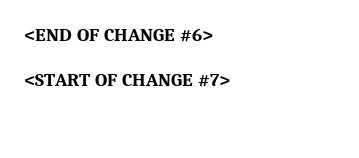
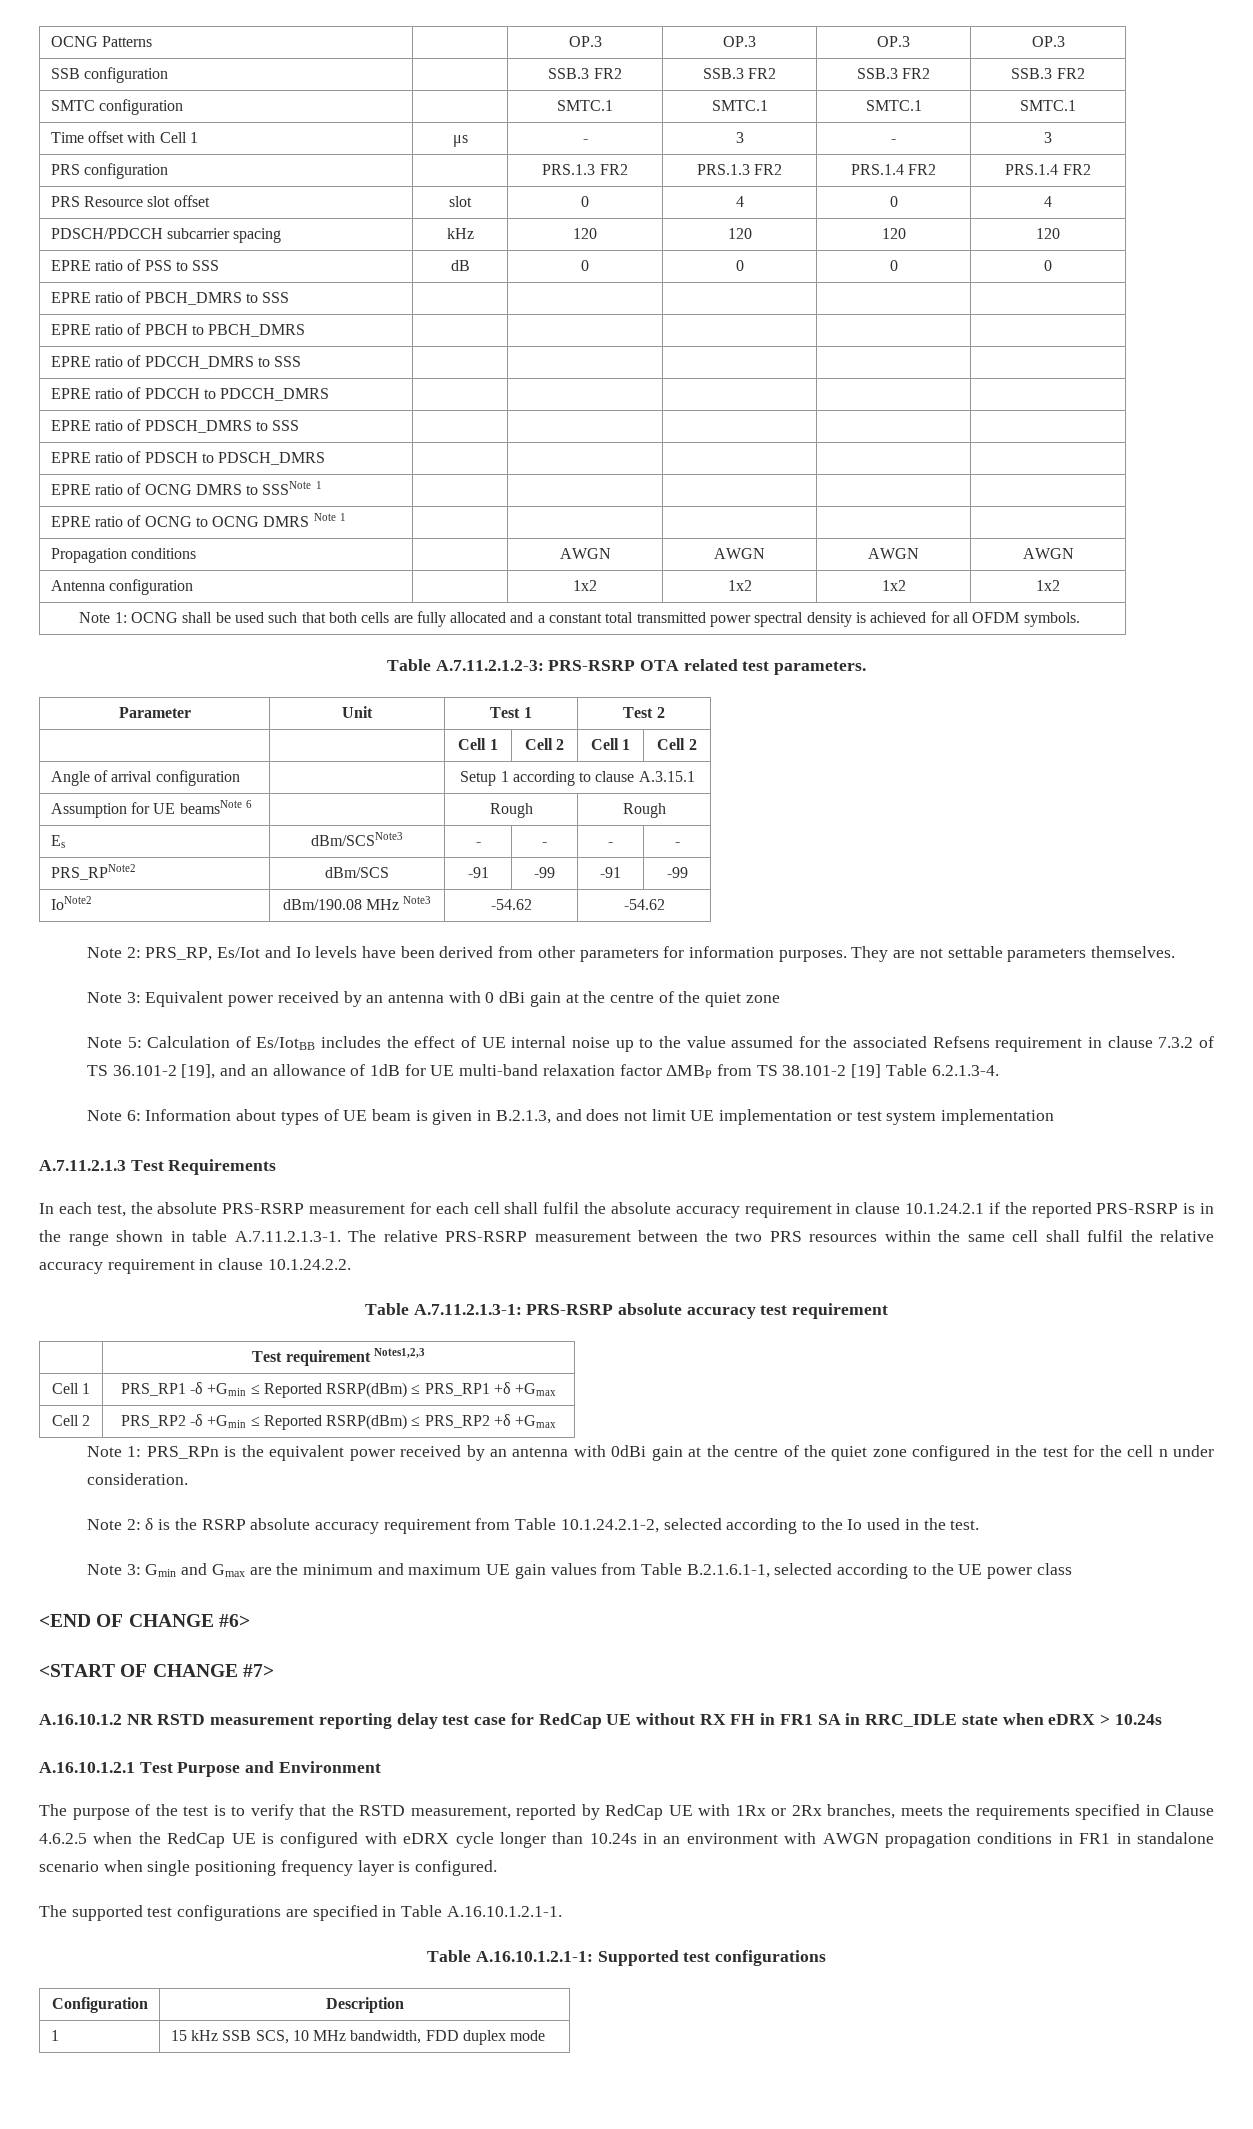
(24, 35) none -> [50,36,152,47] [568,36,602,47] [723,36,756,47] [877,36,910,47] [1031,36,1065,47] [50,67,168,83] [548,68,622,79] [702,68,777,79] [856,68,931,79] [1011,68,1085,79] [50,99,183,115] [557,100,613,111] [711,100,768,111] [865,100,922,111] [1020,100,1076,111] [50,131,198,143] [452,135,468,147] [582,139,588,143] [735,132,744,143] [891,139,896,143] [1044,132,1052,143] [50,163,168,179] [542,164,628,175] [696,164,783,175] [850,164,937,175] [1005,164,1091,175] [50,195,210,207] [449,196,472,207] [581,196,589,207] [735,196,744,207] [889,196,898,207] [1044,196,1052,207] [50,228,282,243] [446,228,474,239] [573,228,597,239] [727,228,752,239] [881,228,906,239] [1036,228,1060,239] [50,259,220,271] [450,260,470,271] [581,260,589,271] [735,260,744,271] [889,260,898,271] [1044,260,1052,271] [50,291,290,305] [50,323,306,337] [50,355,302,369] [50,387,330,401] [50,419,300,433] [50,451,326,465] [50,481,322,495] [50,513,347,527] [50,548,196,563] [559,548,611,559] [714,548,765,559] [868,548,919,559] [1022,548,1074,559] [50,579,193,595] [573,580,597,591] [727,580,752,591] [881,580,906,591] [1036,580,1060,591] [79,611,1080,627] [386,659,867,675] [118,707,191,718] [342,706,373,718] [490,707,532,718] [623,707,665,718] [458,738,498,750] [524,738,565,750] [590,738,631,750] [657,738,697,750] [50,770,240,786] [460,771,695,786] [50,800,252,818] [489,803,533,818] [622,803,666,818] [50,835,65,848] [311,832,403,846] [475,842,481,846] [542,842,547,846] [608,842,613,846] [674,842,680,846] [50,864,136,880] [325,867,389,878] [467,867,489,878] [534,867,555,878] [600,867,621,878] [666,867,688,878] [50,896,92,910] [282,896,432,910] [490,899,532,910] [623,899,665,910] [86,946,1176,962] [86,991,780,1007] [86,1036,1215,1052] [86,1064,999,1079] [86,1109,1055,1125] [39,1159,277,1175] [39,1202,1215,1218] [39,1230,1214,1246] [39,1258,351,1274] [364,1303,889,1319] [252,1348,425,1366] [51,1383,91,1394] [120,1382,557,1398] [51,1415,91,1426] [120,1414,557,1430] [86,1445,1214,1461] [86,1473,188,1485] [86,1518,980,1534] [86,1563,1072,1579] OCNG Patterns | | OP.3 | OP.3 | OP.3 | OP.3 // SSB configuration | | SSB.3 FR2 | SSB.3 FR2 | SSB.3 FR2 | SSB.3 FR2 // SMTC configuration | | SMTC.1 | SMTC.1 | SMTC.1 | SMTC.1 // Time offset with Cell 1 | μs | - | 3 | - | 3 // PRS configuration | | PRS.1.3 FR2 | PRS.1.3 FR2 | PRS.1.4 FR2 | PRS.1.4 FR2 // PRS Resource slot offset | slot | 0 | 4 | 0 | 4 // PDSCH/PDCCH subcarrier spacing | kHz | 120 | 120 | 120 | 120 // EPRE ratio of PSS to SSS | dB | 0 | 0 | 0 | 0 // EPRE ratio of PBCH_DMRS to SSS | | | | | // EPRE ratio of PBCH to PBCH_DMRS | | | | | // EPRE ratio of PDCCH_DMRS to SSS | | | | | // EPRE ratio of PDCCH to PDCCH_DMRS | | | | | // EPRE ratio of PDSCH_DMRS to SSS | | | | | // EPRE ratio of PDSCH to PDSCH_DMRS | | | | | // EPRE ratio of OCNG DMRS to SSSNote 1 | | | | | // EPRE ratio of OCNG to OCNG DMRS Note 1 | | | | | // Propagation conditions | | AWGN | AWGN | AWGN | AWGN // Antenna configuration | | 1x2 | 1x2 | 1x2 | 1x2 // Note 1: OCNG shall be used such that both cells are fully allocated and a constant total transmitted power spectral density is achieved for all OFDM symbols. // Table A.7.11.2.1.2-3: PRS-RSRP OTA related test parameters. // Parameter | Unit | Test 1 | Test 2 // | | Cell 1 | Cell 2 | Cell 1 | Cell 2 // Angle of arrival configuration | | Setup 1 according to clause A.3.15.1 // Assumption for UE beamsNote 6 | | Rough | Rough // Es | dBm/SCSNote3 | - | - | - | - // PRS_RPNote2 | dBm/SCS | -91 | -99 | -91 | -99 // IoNote2 | dBm/190.08 MHz Note3 | -54.62 | -54.62 // Note 2: PRS_RP, Es/Iot and Io levels have been derived from other parameters for information purposes. They are not settable parameters themselves. // Note 3: Equivalent power received by an antenna with 0 dBi gain at the centre of the quiet zone // Note 5: Calculation of Es/IotBB includes the effect of UE internal noise up to the value assumed for the associated Refsens requirement in clause 7.3.2 of TS 36.101-2 [19], and an allowance of 1dB for UE multi-band relaxation factor ΔMBP from TS 38.101-2 [19] Table 6.2.1.3-4. // Note 6: Information about types of UE beam is given in B.2.1.3, and does not limit UE implementation or test system implementation // A.7.11.2.1.3 Test Requirements // In each test, the absolute PRS-RSRP measurement for each cell shall fulfil the absolute accuracy requirement in clause 10.1.24.2.1 if the reported PRS-RSRP is in the range shown in table A.7.11.2.1.3-1. The relative PRS-RSRP measurement between the two PRS resources within the same cell shall fulfil the relative accuracy requirement in clause 10.1.24.2.2. // Table A.7.11.2.1.3-1: PRS-RSRP absolute accuracy test requirement // | Test requirement Notes1,2,3 // Cell 1 | PRS_RP1 -δ +Gmin ≤ Reported RSRP(dBm) ≤ PRS_RP1 +δ +Gmax // Cell 2 | PRS_RP2 -δ +Gmin ≤ Reported RSRP(dBm) ≤ PRS_RP2 +δ +Gmax // Note 1: PRS_RPn is the equivalent power received by an antenna with 0dBi gain at the centre of the quiet zone configured in the test for the cell n under consideration. // Note 2: δ is the RSRP absolute accuracy requirement from Table 10.1.24.2.1-2, selected according to the Io used in the test. // Note 3: Gmin and Gmax are the minimum and maximum UE gain values from Table B.2.1.6.1-1, selected according to the UE power class //
(230, 80) none -> [39,1713,1162,1729] [39,1761,381,1777] [39,1804,1214,1820] [39,1832,1214,1848] [39,1860,498,1876] [39,1905,562,1921] [427,1950,826,1966] [51,1997,148,2013] [325,1997,404,2013] [50,2030,59,2041] [170,2030,546,2045] // A.16.10.1.2 NR RSTD measurement reporting delay test case for RedCap UE without RX FH in FR1 SA in RRC_IDLE state when eDRX > 10.24s // A.16.10.1.2.1 Test Purpose and Environment // The purpose of the test is to verify that the RSTD measurement, reported by RedCap UE with 1Rx or 2Rx branches, meets the requirements specified in Clause 4.6.2.5 when the RedCap UE is configured with eDRX cycle longer than 10.24s in an environment with AWGN propagation conditions in FR1 in standalone scenario when single positioning frequency layer is configured. // The supported test configurations are specified in Table A.16.10.1.2.1-1. // Table A.16.10.1.2.1-1: Supported test configurations // Configuration | Description // 1 | 15 kHz SSB SCS, 10 MHz bandwidth, FDD duplex mode

